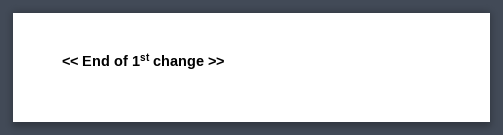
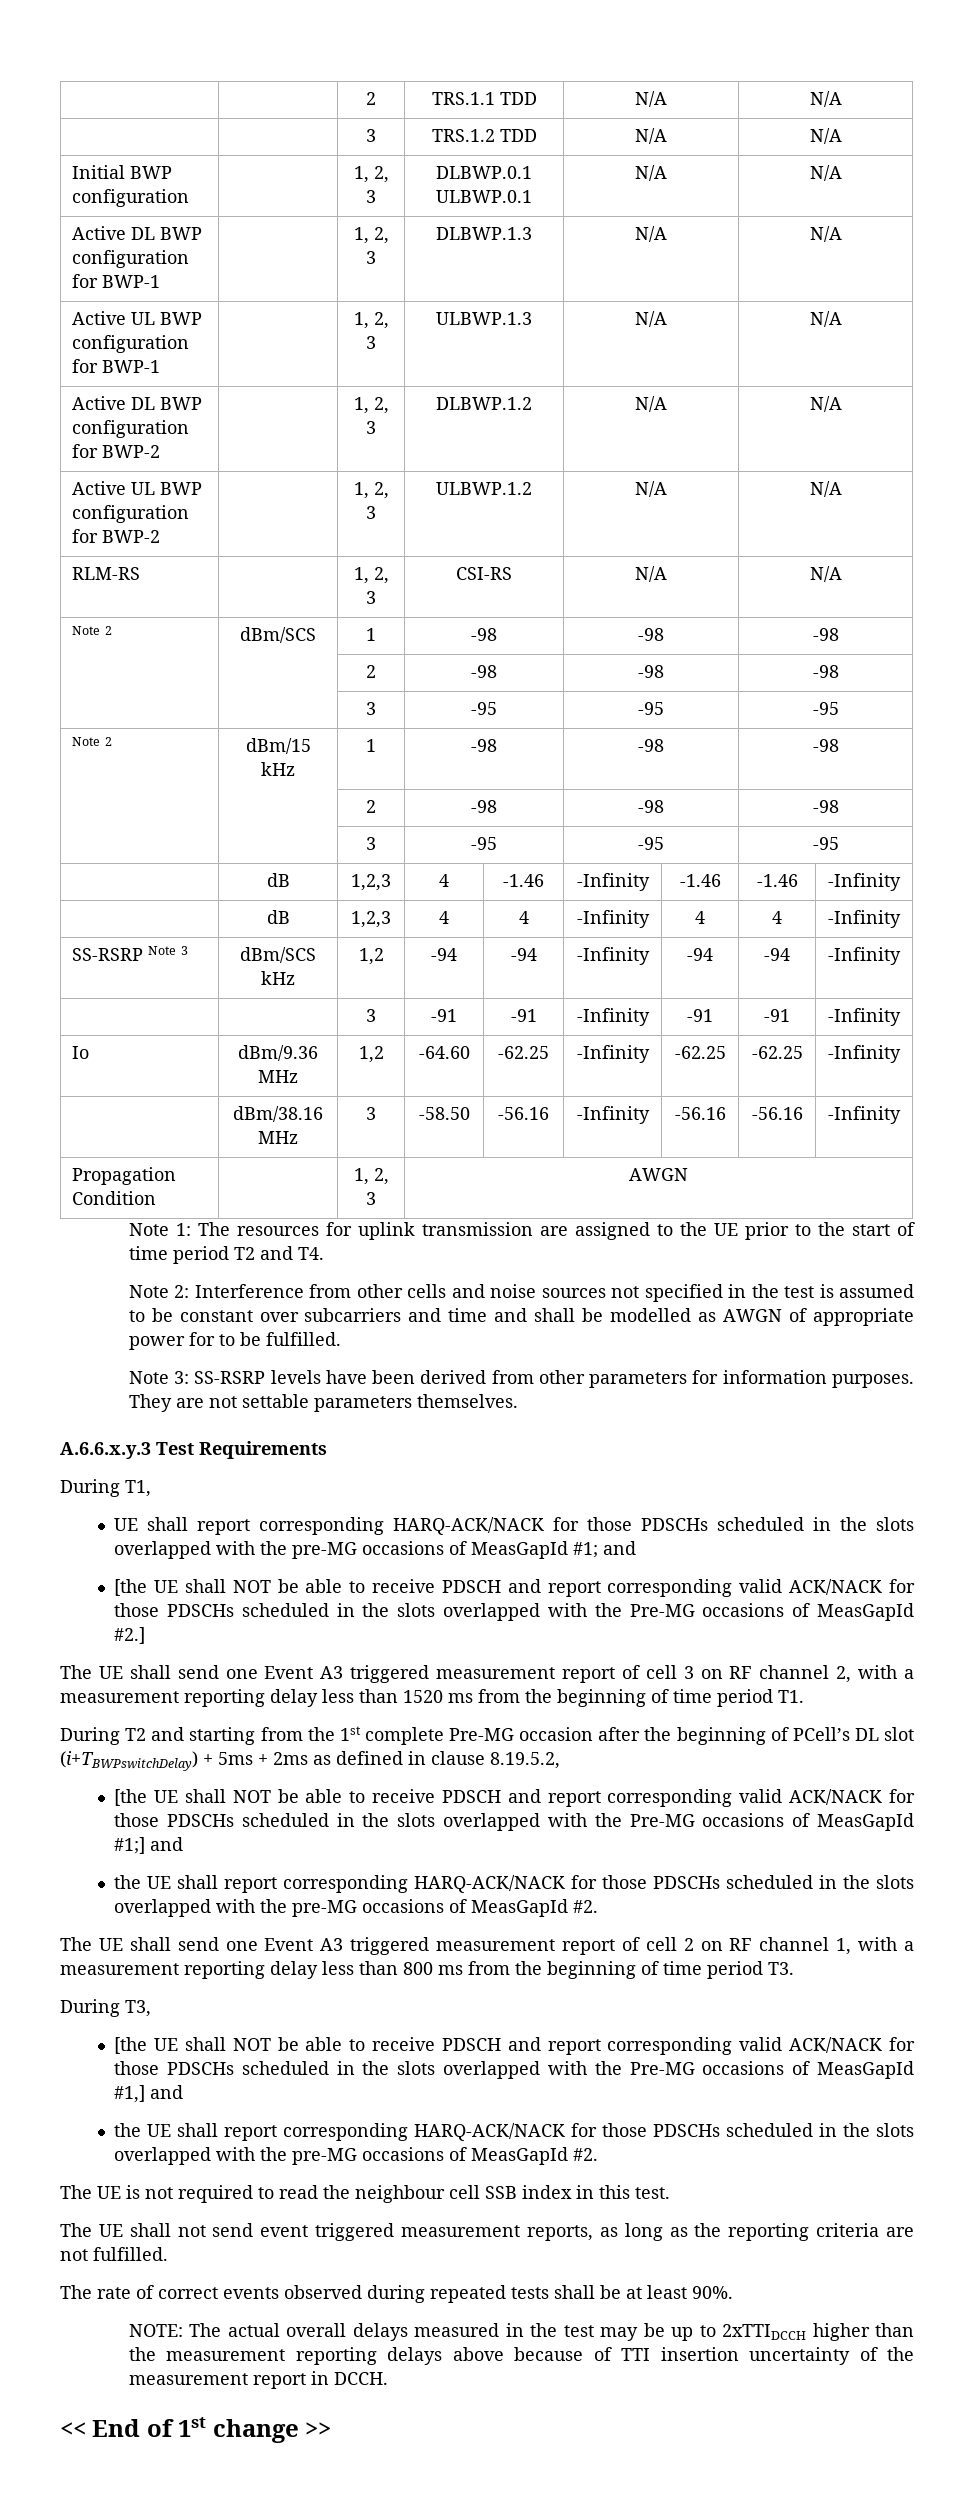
(62, 61) none -> [366,92,376,105] [431,92,537,105] [635,91,667,107] [809,91,842,107] [366,129,376,142] [431,129,537,142] [635,128,667,144] [809,128,842,144] [72,165,173,179] [72,189,190,207] [353,166,389,183] [366,190,376,203] [436,166,532,179] [436,190,532,203] [635,165,667,181] [809,165,842,181] [72,226,203,240] [72,250,190,268] [72,274,161,288] [353,227,389,244] [366,251,376,264] [436,227,532,240] [635,226,667,242] [809,226,842,242] [72,311,203,325] [72,335,190,353] [72,359,161,373] [353,312,389,329] [366,336,376,349] [436,312,532,325] [635,311,667,327] [809,311,842,327] [72,396,203,410] [72,420,190,438] [72,444,161,458] [353,397,389,414] [366,421,376,434] [436,397,532,410] [635,396,667,412] [809,396,842,412] [72,481,203,495] [72,505,190,523] [72,529,161,543] [353,482,389,499] [366,506,376,519] [436,482,532,495] [635,481,667,497] [809,481,842,497] [72,567,141,580] [353,567,389,584] [366,591,376,604] [456,567,512,580] [635,566,667,582] [809,566,842,582] [72,626,113,635] [240,627,316,643] [366,628,376,641] [471,628,497,641] [638,628,664,641] [812,628,839,641] [366,665,376,678] [471,665,497,678] [638,665,664,678] [812,665,839,678] [366,702,376,715] [471,702,497,715] [638,702,664,715] [812,702,839,715] [72,737,113,746] [245,738,311,754] [261,762,295,776] [366,739,376,752] [471,739,497,752] [638,739,664,752] [812,739,839,752] [366,800,376,813] [471,800,497,813] [638,800,664,813] [812,800,839,813] [366,837,376,850] [471,837,497,850] [638,837,664,850] [812,837,839,850] [266,873,290,887] [351,874,391,891] [439,874,449,887] [503,874,544,887] [576,873,650,891] [679,874,721,887] [756,874,798,887] [828,873,901,891] [266,910,290,924] [351,911,391,928] [439,911,449,924] [518,911,529,924] [576,910,650,928] [695,911,705,924] [772,911,782,924] [828,910,901,928] [72,946,189,961] [240,947,316,963] [261,971,295,985] [358,948,384,965] [431,948,457,961] [510,948,537,961] [576,947,650,965] [687,948,713,961] [764,948,790,961] [828,947,901,965] [366,1009,376,1022] [431,1009,457,1022] [510,1009,537,1022] [576,1008,650,1026] [687,1009,713,1022] [764,1009,790,1022] [828,1008,901,1026] [72,1046,90,1059] [238,1045,318,1061] [258,1070,298,1083] [358,1046,384,1063] [418,1046,470,1059] [498,1046,549,1059] [576,1045,650,1063] [674,1046,726,1059] [751,1046,803,1059] [828,1045,901,1063] [233,1106,323,1122] [258,1131,298,1144] [366,1107,376,1120] [418,1107,470,1120] [498,1107,549,1120] [576,1106,650,1124] [674,1107,726,1120] [751,1107,803,1120] [828,1106,901,1124] [72,1167,177,1185] [72,1191,157,1205] [353,1168,389,1185] [366,1192,376,1205] [629,1168,688,1181] [128,1222,916,1240] [128,1246,324,1264] [128,1284,914,1302] [128,1308,915,1326] [128,1332,341,1350] [128,1370,915,1388] [128,1394,518,1412] [60,1441,327,1459] [60,1479,151,1497] [114,1517,914,1535] [114,1541,637,1559] [114,1579,915,1597] [114,1603,914,1621] [114,1627,146,1644] [60,1665,915,1683] [60,1689,804,1707] [60,1726,914,1745] [60,1751,560,1771] [114,1789,915,1807] [114,1813,914,1831] [114,1837,184,1854] [114,1875,914,1893] [114,1899,599,1917] [60,1937,915,1955] [60,1961,794,1979] [60,1999,151,2017] [114,2037,915,2055] [114,2061,914,2079] [114,2085,184,2103] [114,2123,914,2141] [114,2147,599,2165] [60,2185,670,2203] [60,2223,915,2241] [60,2247,168,2261] [60,2285,733,2303] [128,2323,914,2341] [128,2347,914,2365] [128,2371,388,2389] | | 2 | TRS.1.1 TDD | N/A | N/A // | | 3 | TRS.1.2 TDD | N/A | N/A // Initial BWP configuration | | 1, 2, 3 | DLBWP.0.1 ULBWP.0.1 | N/A | N/A // Active DL BWP configuration for BWP-1 | | 1, 2, 3 | DLBWP.1.3 | N/A | N/A // Active UL BWP configuration for BWP-1 | | 1, 2, 3 | ULBWP.1.3 | N/A | N/A // Active DL BWP configuration for BWP-2 | | 1, 2, 3 | DLBWP.1.2 | N/A | N/A // Active UL BWP configuration for BWP-2 | | 1, 2, 3 | ULBWP.1.2 | N/A | N/A // RLM-RS | | 1, 2, 3 | CSI-RS | N/A | N/A // Note 2 | dBm/SCS | 1 | -98 | -98 | -98 // | | 2 | -98 | -98 | -98 // | | 3 | -95 | -95 | -95 // Note 2 | dBm/15 kHz | 1 | -98 | -98 | -98 // | | 2 | -98 | -98 | -98 // | | 3 | -95 | -95 | -95 // | dB | 1,2,3 | 4 | -1.46 | -Infinity | -1.46 | -1.46 | -Infinity // | dB | 1,2,3 | 4 | 4 | -Infinity | 4 | 4 | -Infinity // SS-RSRP Note 3 | dBm/SCS kHz | 1,2 | -94 | -94 | -Infinity | -94 | -94 | -Infinity // | | 3 | -91 | -91 | -Infinity | -91 | -91 | -Infinity // Io | dBm/9.36 MHz | 1,2 | -64.60 | -62.25 | -Infinity | -62.25 | -62.25 | -Infinity // | dBm/38.16 MHz | 3 | -58.50 | -56.16 | -Infinity | -56.16 | -56.16 | -Infinity // Propagation Condition | | 1, 2, 3 | AWGN // Note 1: The resources for uplink transmission are assigned to the UE prior to the start of time period T2 and T4. // Note 2: Interference from other cells and noise sources not specified in the test is assumed to be constant over subcarriers and time and shall be modelled as AWGN of appropriate power for to be fulfilled. // Note 3: SS-RSRP levels have been derived from other parameters for information purposes. They are not settable parameters themselves. // A.6.6.x.y.3 Test Requirements // During T1, // UE shall report corresponding HARQ-ACK/NACK for those PDSCHs scheduled in the slots overlapped with the pre-MG occasions of MeasGapId #1; and // [the UE shall NOT be able to receive PDSCH and report corresponding valid ACK/NACK for those PDSCHs scheduled in the slots overlapped with the Pre-MG occasions of MeasGapId #2.] // The UE shall send one Event A3 triggered measurement report of cell 3 on RF channel 2, with a measurement reporting delay less than 1520 ms from the beginning of time period T1. // During T2 and starting from the 1st complete Pre-MG occasion after the beginning of PCell’s DL slot (i+TBWPswitchDelay) + 5ms + 2ms as defined in clause 8.19.5.2, // [the UE shall NOT be able to receive PDSCH and report corresponding valid ACK/NACK for those PDSCHs scheduled in the slots overlapped with the Pre-MG occasions of MeasGapId #1;] and // the UE shall report corresponding HARQ-ACK/NACK for those PDSCHs scheduled in the slots overlapped with the pre-MG occasions of MeasGapId #2. // The UE shall send one Event A3 triggered measurement report of cell 2 on RF channel 1, with a measurement reporting delay less than 800 ms from the beginning of time period T3. // During T3, // [the UE shall NOT be able to receive PDSCH and report corresponding valid ACK/NACK for those PDSCHs scheduled in the slots overlapped with the Pre-MG occasions of MeasGapId #1,] and // the UE shall report corresponding HARQ-ACK/NACK for those PDSCHs scheduled in the slots overlapped with the pre-MG occasions of MeasGapId #2. // The UE is not required to read the neighbour cell SSB index in this test. // The UE shall not send event triggered measurement reports, as long as the reporting criteria are not fulfilled. // The rate of correct events observed during repeated tests shall be at least 90%. // NOTE: The actual overall delays measured in the test may be up to 2xTTIDCCH higher than the measurement reporting delays above because of TTI insertion uncertainty of the measurement report in DCCH. //

